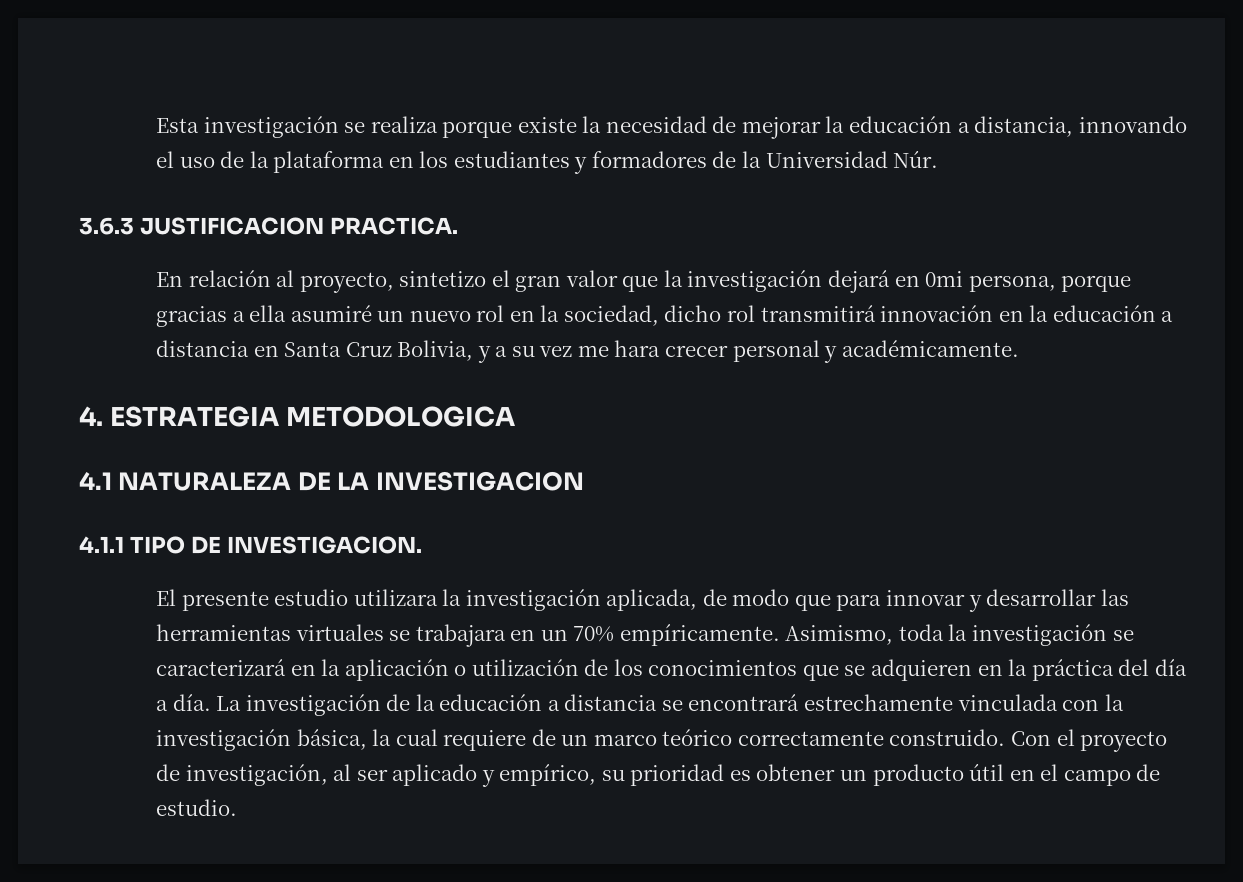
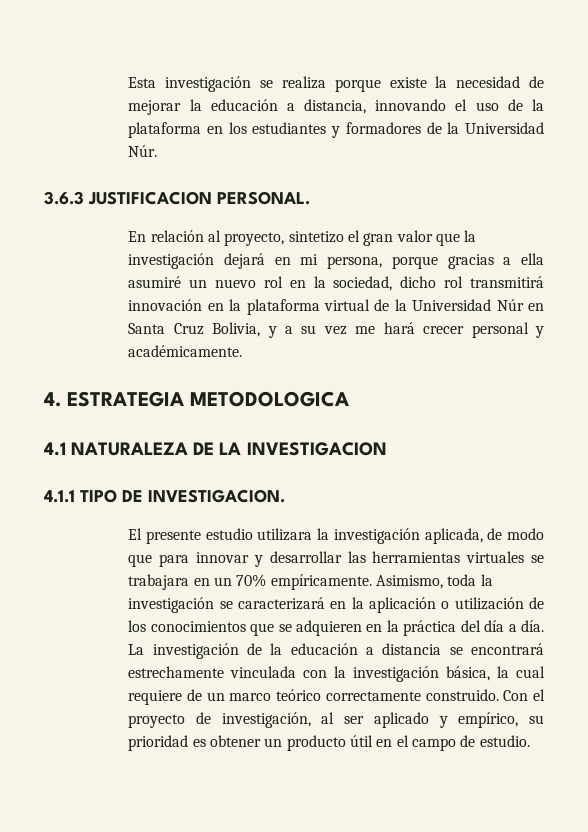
[329,217,458,235] PRACTICA. -> [217,191,310,205] PERSONAL.
[925,271,964,287] 0mi -> [300,254,319,265] mi
[1052,305,1174,322] [156,340,250,357] educación a distancia -> [246,299,524,315] plataforma virtual de la Universidad Núr
[614,340,661,357] hara -> [383,322,415,334] hará

